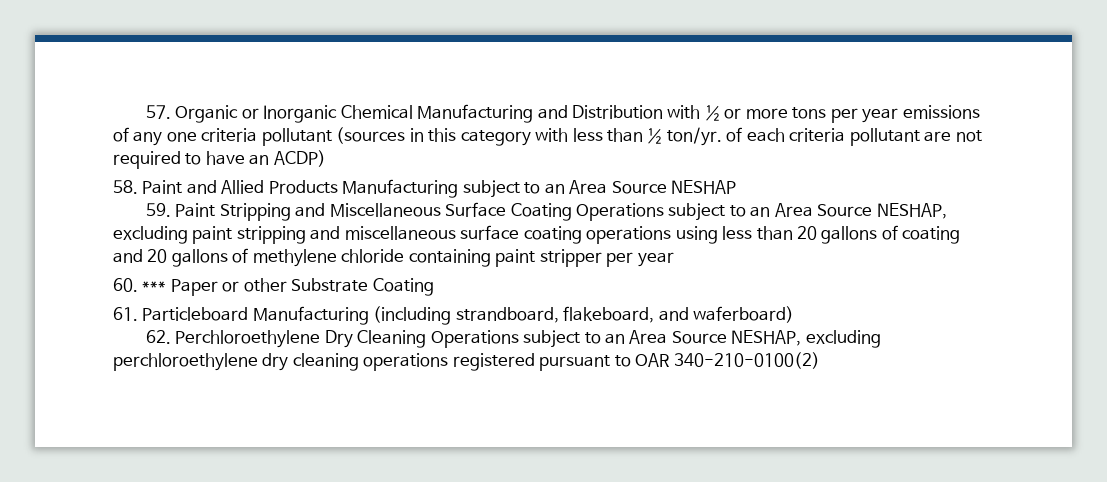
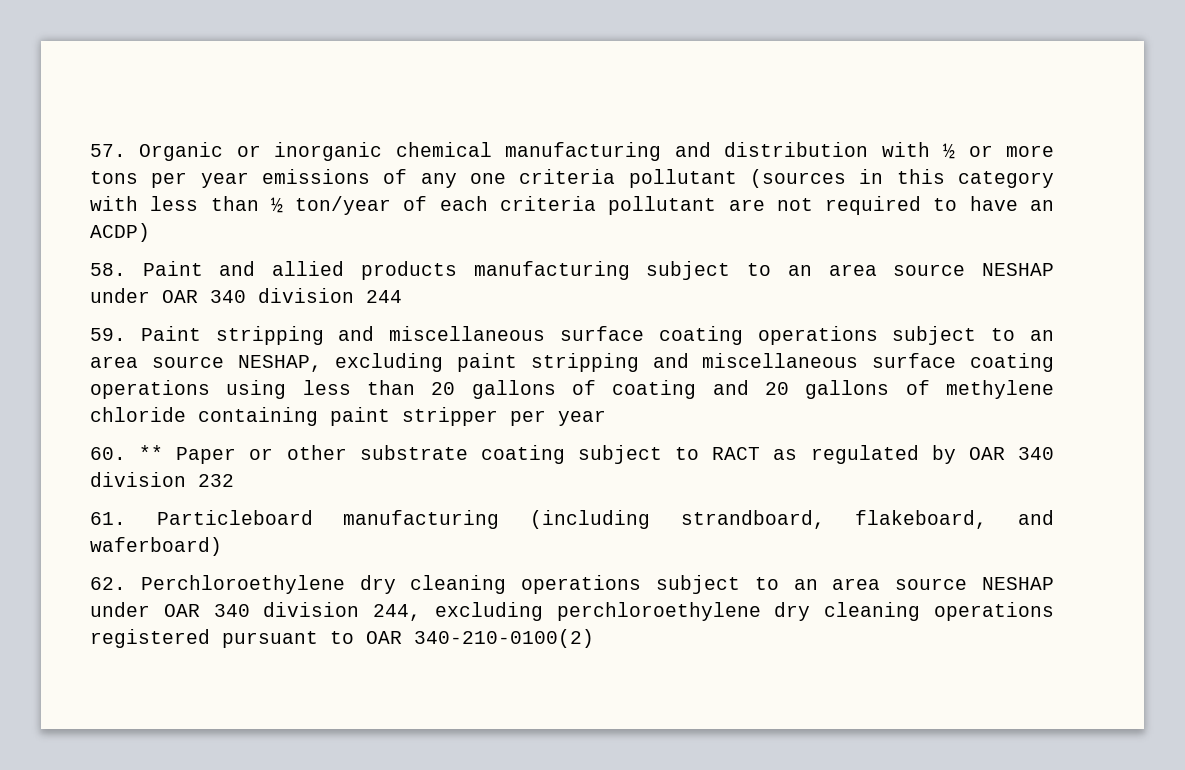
[263,104,663,123] Inorganic Chemical Manufacturing and Distribution -> [274,142,869,161] inorganic chemical manufacturing and distribution
[666,127,722,146] ton/yr. -> [295,196,392,215] ton/year
[221,179,736,198] [145,202,873,221] Allied Products Manufacturing subject to an Area Source NESHAP // 59. Paint Stripping and Miscellaneous Surface Coating Operations subject to an Area Source -> [272,261,1054,280] [90,288,402,303] [90,326,1054,345] [90,356,224,368] allied products manufacturing subject to an area source NESHAP under OAR 340 division 244 // 59. Paint stripping and miscellaneous surface coating operations subject to an area source
[142,281,167,291] *** -> [139,445,164,460] **
[291,278,434,296] Substrate Coating -> [359,445,1054,464] [90,472,234,487] substrate coating subject to RACT as regulated by OAR 340 division 232
[252,306,369,325] Manufacturing -> [343,510,500,529] manufacturing
[324,330,802,348] Dry Cleaning Operations subject to an Area Source NESHAP, -> [359,575,1054,594] [90,602,422,621] dry cleaning operations subject to an area source NESHAP under OAR 340 division 244,

